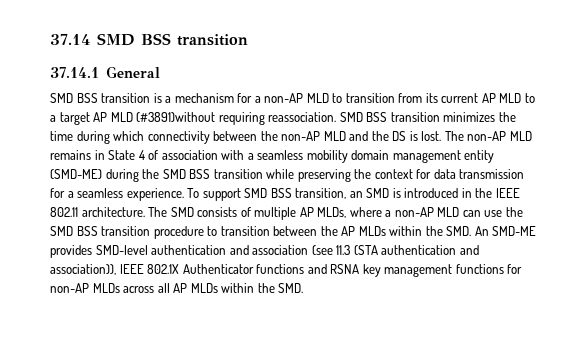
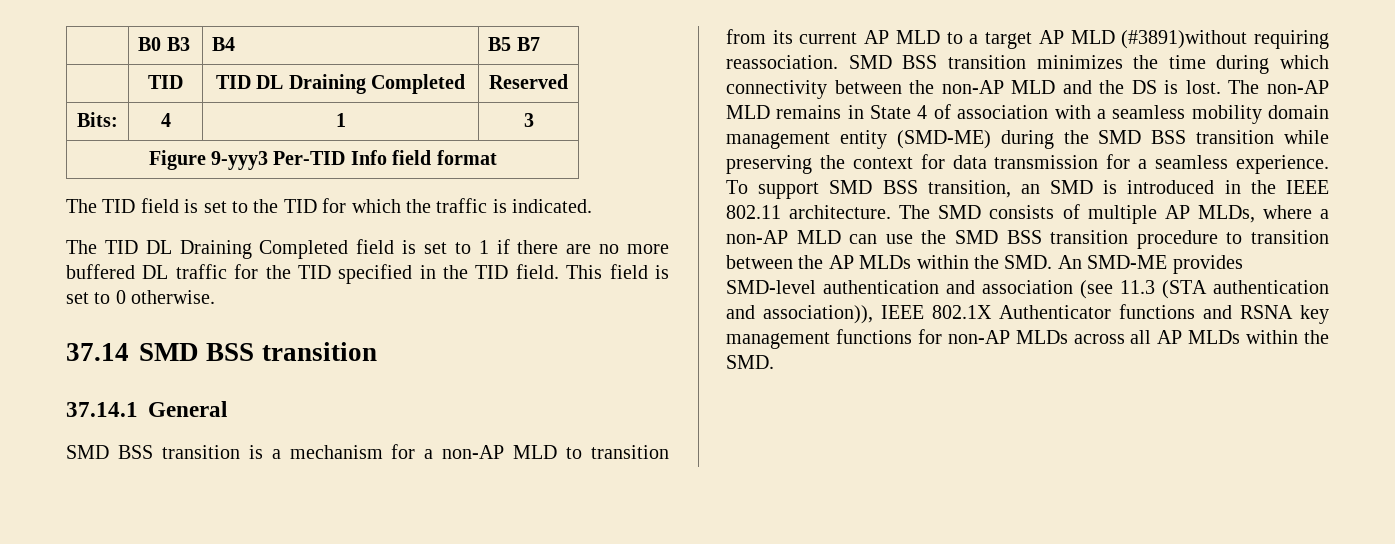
(50, 39) none -> [138,37,190,51] [212,37,236,51] [488,37,540,51] [148,75,183,89] [215,74,466,94] [489,74,568,89] [77,112,118,127] [160,113,171,127] [335,113,346,127] [523,113,534,127] [148,150,497,170] [66,198,593,213] [66,239,669,259] [66,264,669,284] [66,290,216,304] | B0 B3 | B4 | B5 B7 // | TID | TID DL Draining Completed | Reserved // Bits: | 4 | 1 | 3 // Figure 9-yyy3 Per-TID Info field format // The TID field is set to the TID for which the traffic is indicated. // The TID DL Draining Completed field is set to 1 if there are no more buffered DL traffic for the TID specified in the TID field. This field is set to 0 otherwise. //

